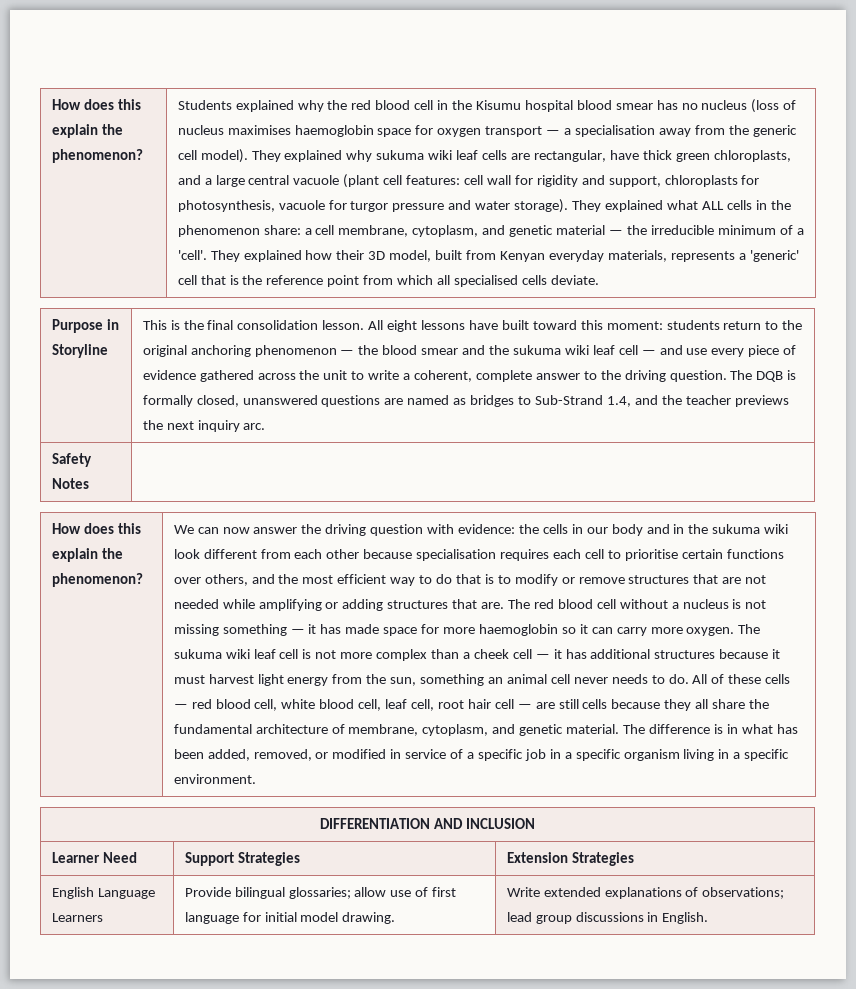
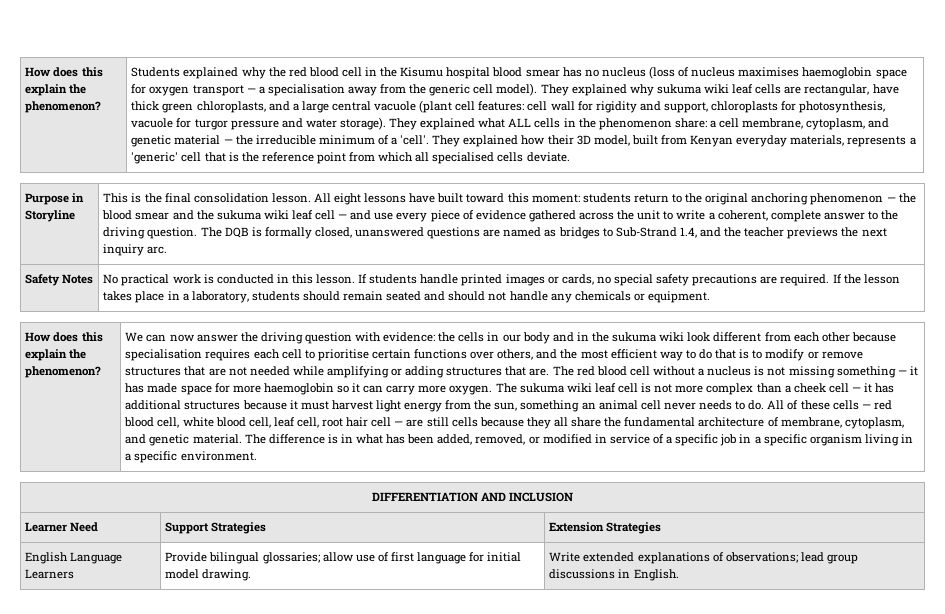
(89, 483) none -> [103,274,900,286] [103,291,711,303] No practical work is conducted in this lesson. If students handle printed images or cards, no special safety precautions are required. If the lesson takes place in a laboratory, students should remain seated and should not handle any chemicals or equipment.

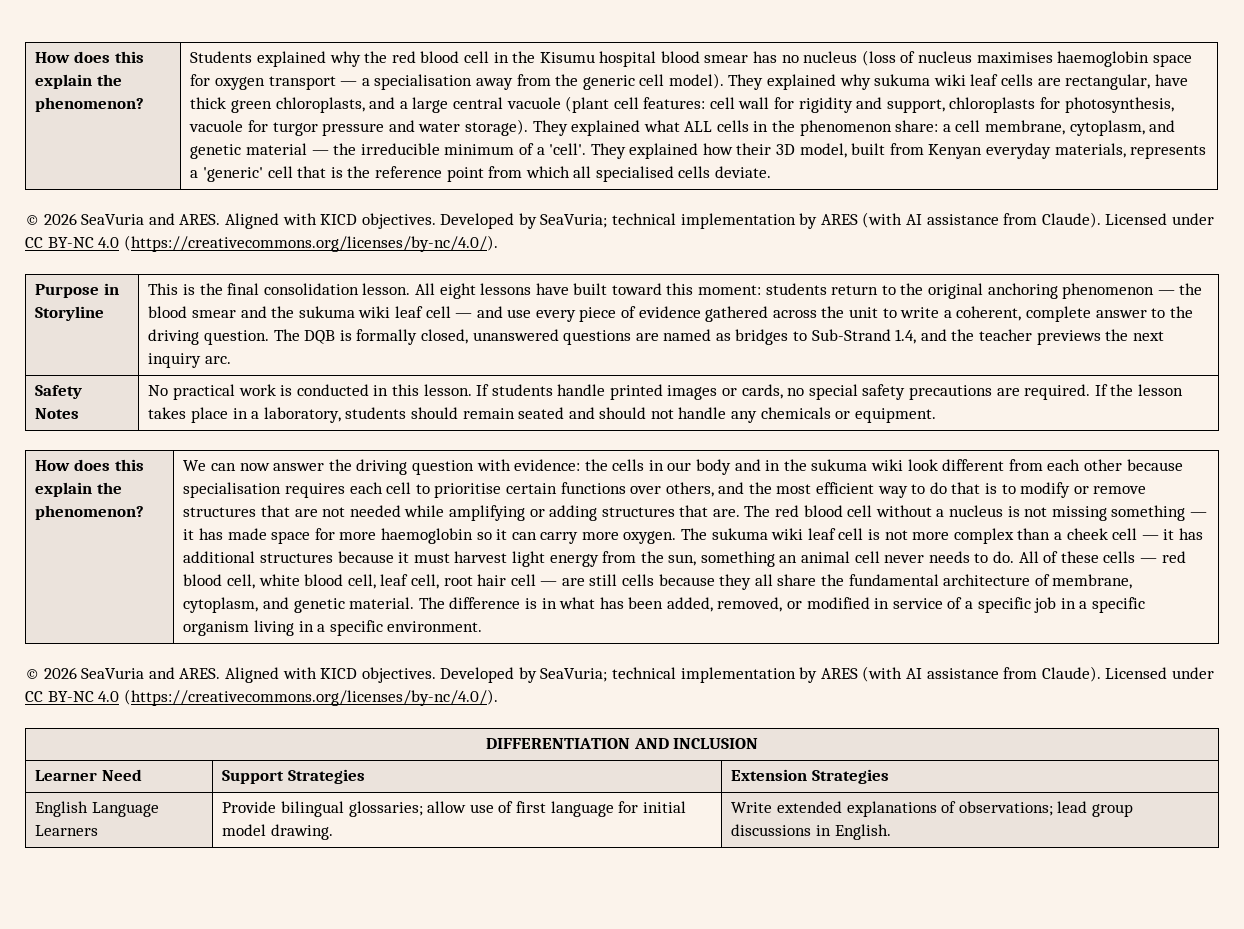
(570, 157) none -> [25,212,1214,229] [25,235,498,252] // © 2026 SeaVuria and ARES. Aligned with KICD objectives. Developed by SeaVuria; technical implementation by ARES (with AI assistance from Claude). Licensed under CC BY-NC 4.0 (https://creativecommons.org/licenses/by-nc/4.0/).
(257, 456) none -> [25,666,1214,683] [25,689,498,706] // © 2026 SeaVuria and ARES. Aligned with KICD objectives. Developed by SeaVuria; technical implementation by ARES (with AI assistance from Claude). Licensed under CC BY-NC 4.0 (https://creativecommons.org/licenses/by-nc/4.0/).

